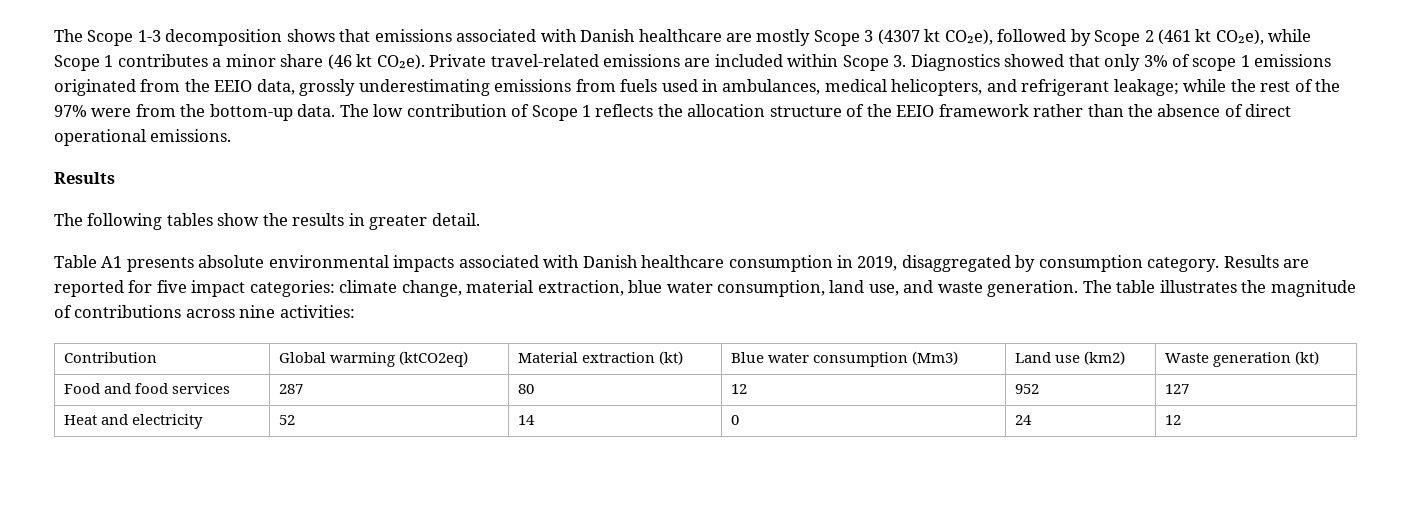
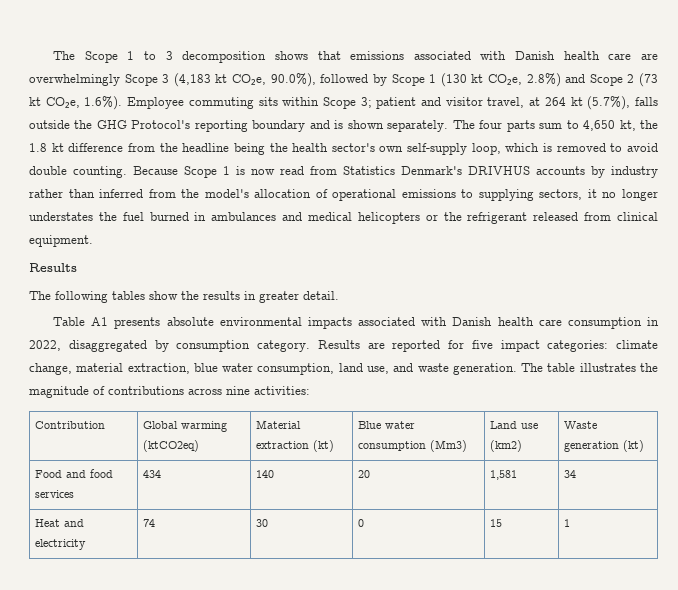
[137,30,161,42] 1-3 -> [127,51,173,60] 1 to 3
[638,29,1312,46] [54,54,1332,71] [54,79,1341,96] [54,104,1292,121] [54,129,232,146] healthcare are mostly Scope 3 (4307 kt CO₂e), followed by Scope 2 (461 kt CO₂e), while Scope 1 contributes a minor share (46 kt CO₂e). Private travel-related emissions are included within Scope 3. Diagnostics showed that only 3% of scope 1 emissions originated from the EEIO data, grossly underestimating emissions from fuels used in ambulances, medical helicopters, and refrigerant leakage; while the rest of the 97% were from the bottom-up data. The low contribution of Scope 1 reflects the allocation structure of the EEIO framework rather than the absence of direct operational emissions. -> [563,51,658,60] [29,73,658,87] [29,96,658,110] [29,120,659,132] [29,143,658,155] [29,166,658,178] [29,189,658,201] [29,212,658,224] [29,235,93,247] health care are overwhelmingly Scope 3 (4,183 kt CO₂e, 90.0%), followed by Scope 1 (130 kt CO₂e, 2.8%) and Scope 2 (73 kt CO₂e, 1.6%). Employee commuting sits within Scope 3; patient and visitor travel, at 264 kt (5.7%), falls outside the GHG Protocol's reporting boundary and is shown separately. The four parts sum to 4,650 kt, the 1.8 kt difference from the headline being the health sector's own self-supply loop, which is removed to avoid double counting. Because Scope 1 is now read from Statistics Denmark's DRIVHUS accounts by industry rather than inferred from the model's allocation of operational emissions to supplying sectors, it no longer understates the fuel burned in ambulances and medical helicopters or the refrigerant released from clinical equipment.
[641,255,725,268] healthcare -> [497,317,562,326] health care
[857,256,898,271] 2019, -> [29,340,61,351] 2022,
[278,384,303,394] [517,384,534,394] [730,384,747,394] [1014,384,1039,394] [1164,384,1189,394] 287 | 80 | 12 | 952 | 127 -> [142,470,161,478] [255,470,274,478] [357,470,370,478] [489,470,517,480] [563,470,576,478] 434 | 140 | 20 | 1,581 | 34
[278,415,295,425] [517,415,535,425] 52 | 14 -> [142,519,155,527] [255,519,268,527] 74 | 30
[1014,415,1032,425] [1164,415,1181,425] 24 | 12 -> [489,519,502,527] [563,519,570,527] 15 | 1

